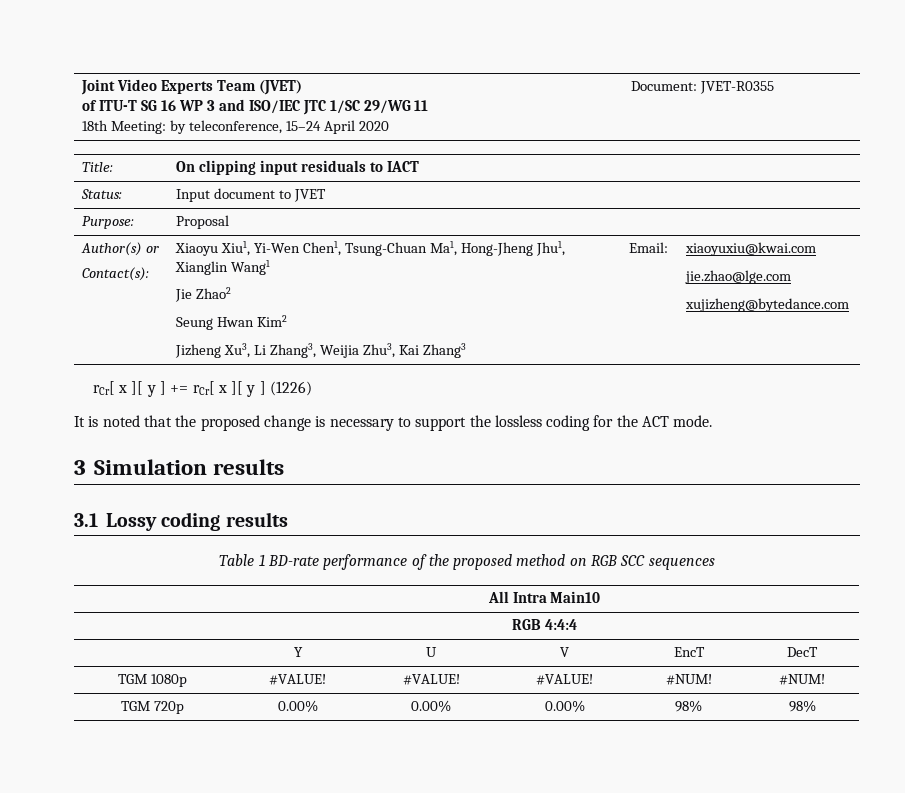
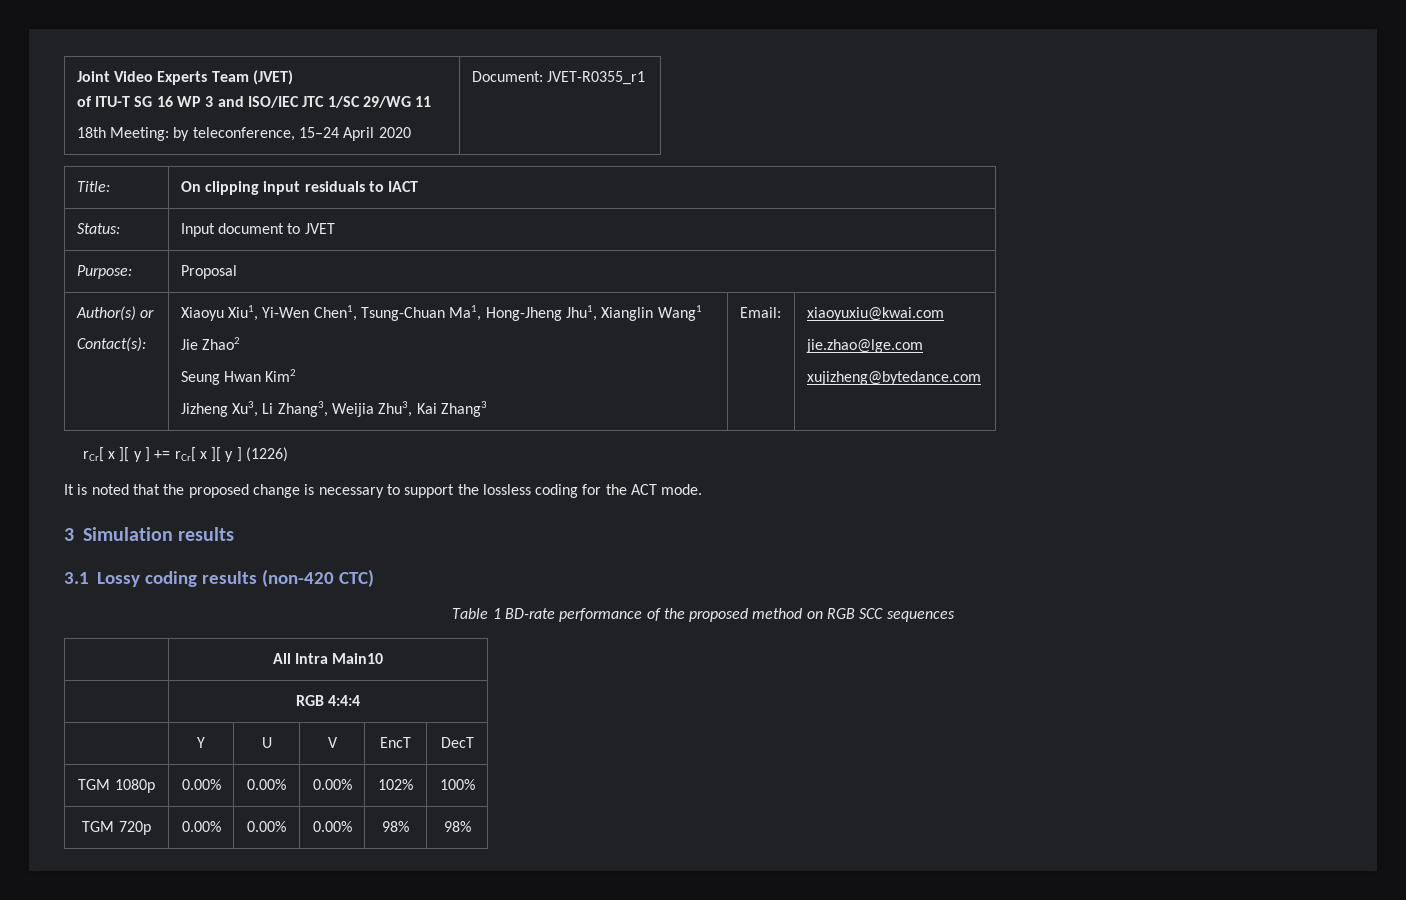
[700,81,775,94] JVET-R0355 -> [547,71,646,85] JVET-R0355_r1
(288, 519) none -> [261,569,374,587] (non-420 CTC)
[269,674,326,685] [402,674,460,685] [536,674,593,685] [665,674,712,685] [779,674,825,685] #VALUE! | #VALUE! | #VALUE! | #NUM! | #NUM! -> [181,779,221,790] [247,779,286,790] [312,779,352,790] [378,779,413,790] [439,779,475,790] 0.00% | 0.00% | 0.00% | 102% | 100%

